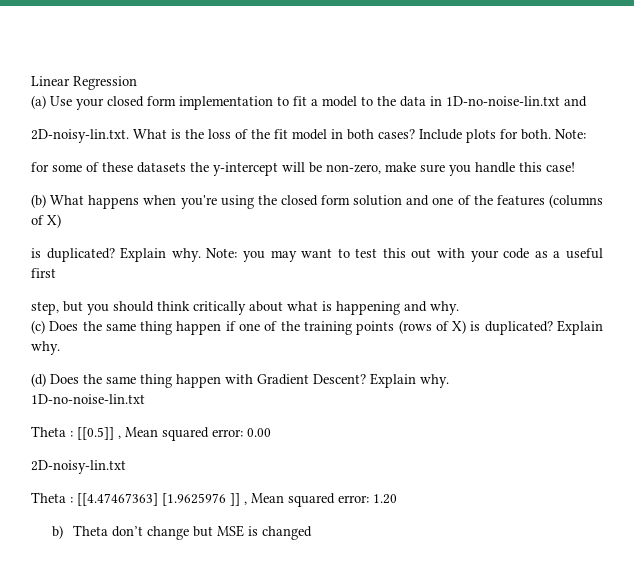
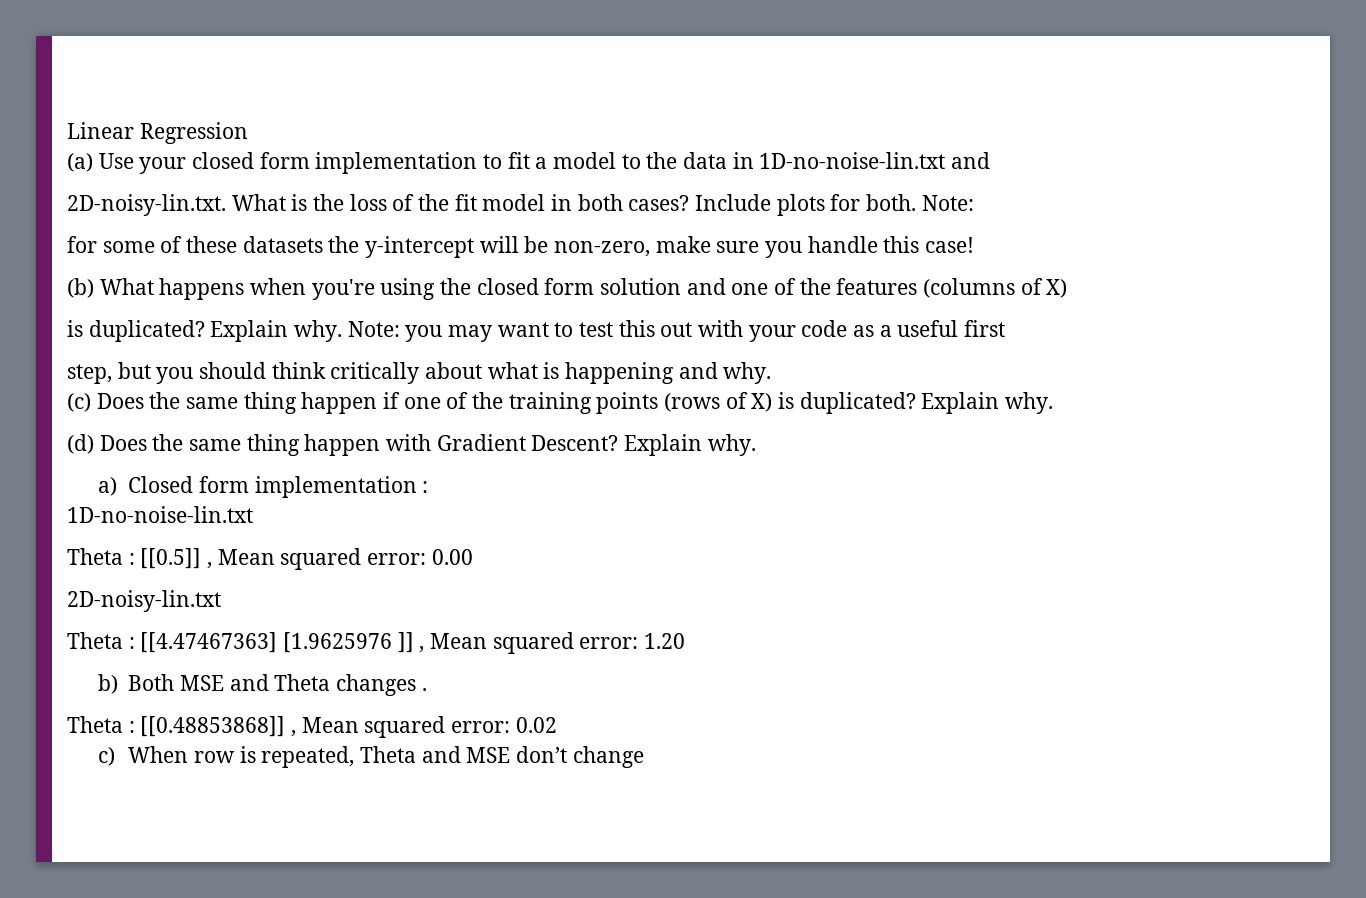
(449, 381) none -> [97,476,429,498] // a) Closed form implementation :
[72,525,312,540] Theta don’t change but MSE is changed -> [128,674,427,696] [67,716,557,738] [97,746,644,768] Both MSE and Theta changes . // Theta : [[0.48853868]] , Mean squared error: 0.02 // c) When row is repeated, Theta and MSE don’t change

